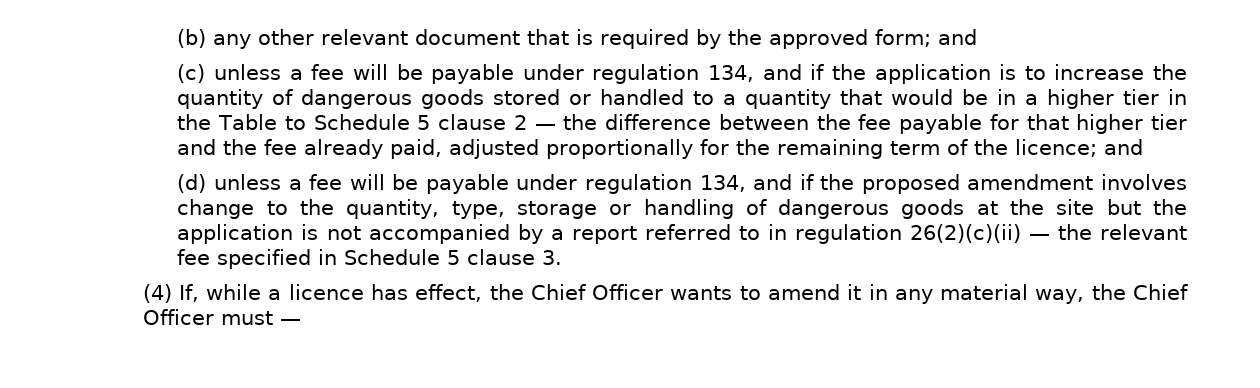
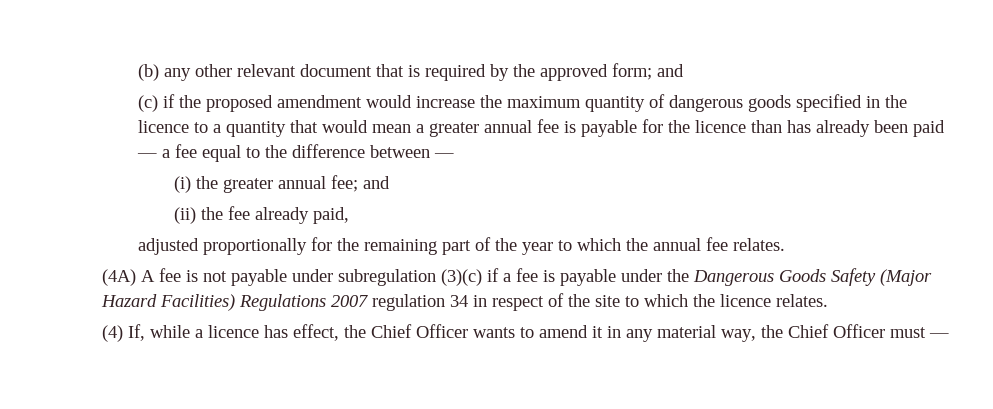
[214,64,1046,84] unless a fee will be payable under regulation 134, and if the application is to -> [163,94,413,112] if the proposed amendment would
(1187, 72) none -> [507,96,582,108] maximum
[493,89,685,105] stored or handled -> [796,94,908,112] [138,120,190,133] specified in the licence
[962,89,1187,109] [177,114,1188,134] [177,139,217,155] be in a higher tier in the Table to Schedule 5 clause 2 — the difference between the fee payable for that higher tier and -> [372,119,946,137] [137,144,455,162] [174,175,391,193] [174,207,197,224] mean a greater annual fee is payable for the licence than has already been paid — a fee equal to the difference between — // (i) the greater annual fee; and // (ii)
(443, 149) none -> (350, 215) //
[890,139,1144,157] [177,174,1188,194] [177,199,1188,219] [177,224,1187,244] [177,249,563,269] term of the licence; and // (d) unless a fee will be payable under regulation 134, and if the proposed amendment involves change to the quantity, type, storage or handling of dangerous goods at the site but the application is not accompanied by a report referred to in regulation 26(2)(c)(ii) — the relevant fee specified in Schedule 5 clause 3. -> [442,237,786,255] [102,268,933,286] [101,293,829,311] part of the year to which the annual fee relates. // (4A) A fee is not payable under subregulation (3)(c) if a fee is payable under the Dangerous Goods Safety (Major Hazard Facilities) Regulations 2007 regulation 34 in respect of the site to which the licence relates.

